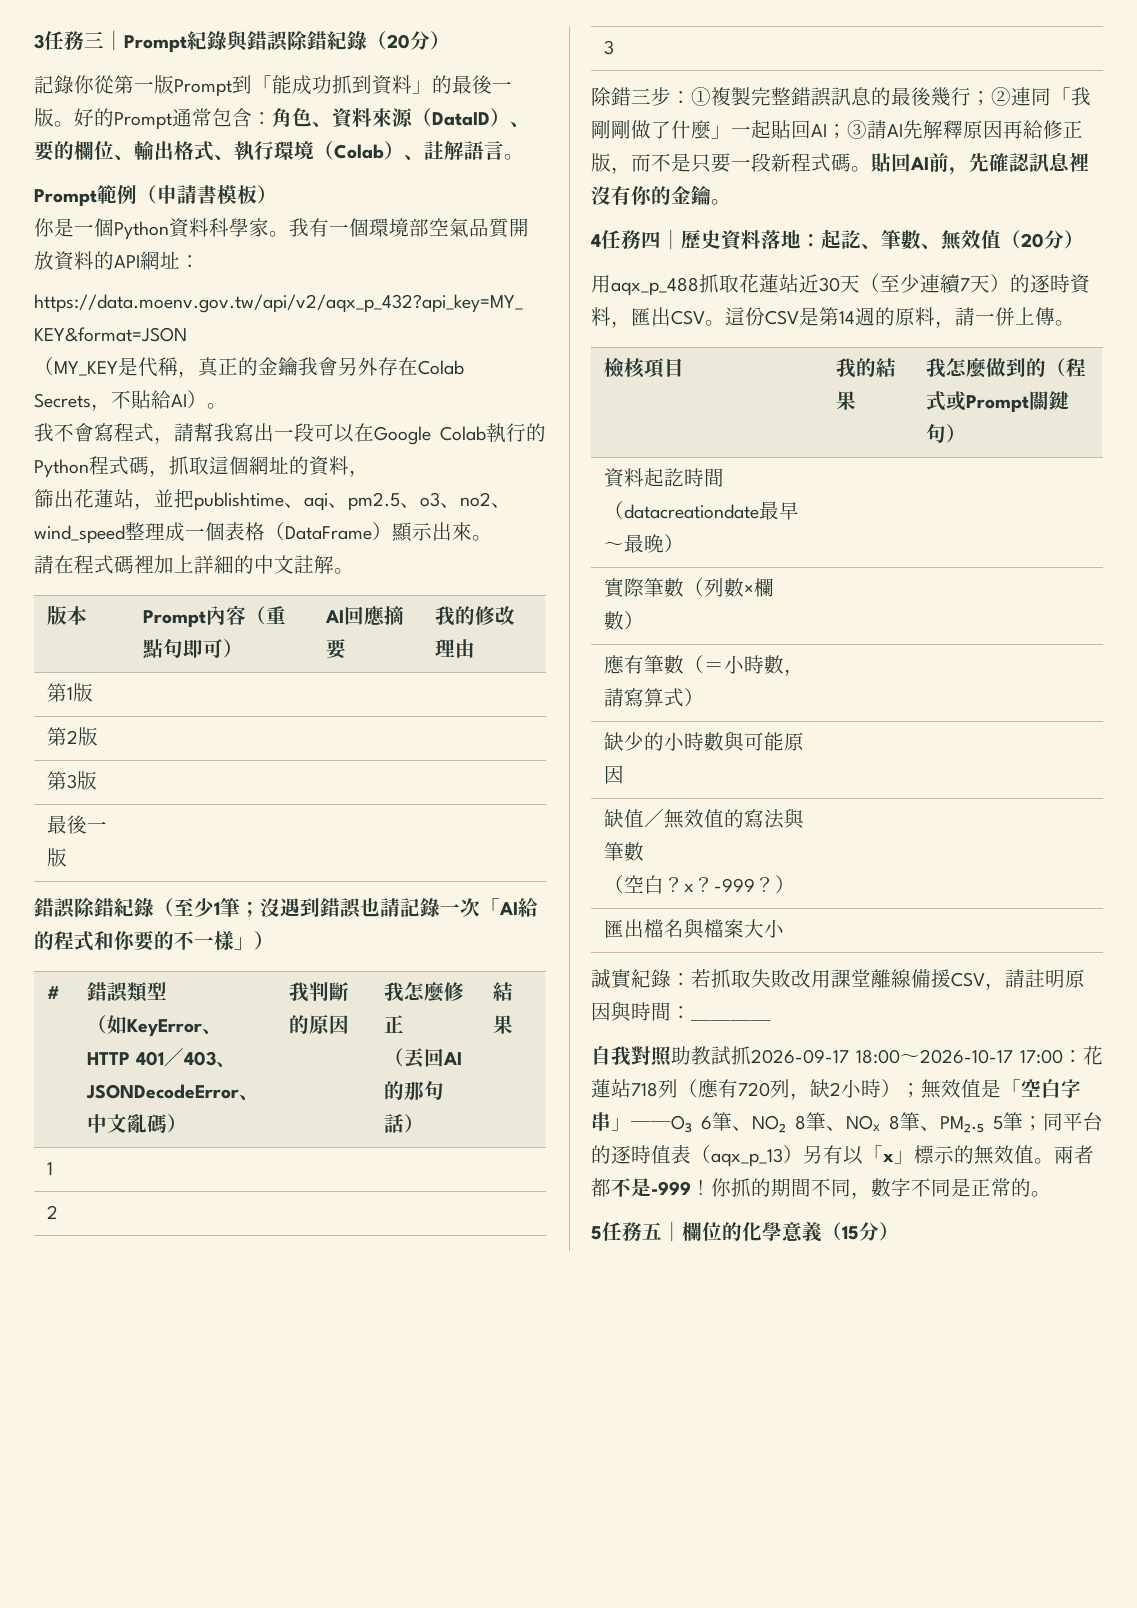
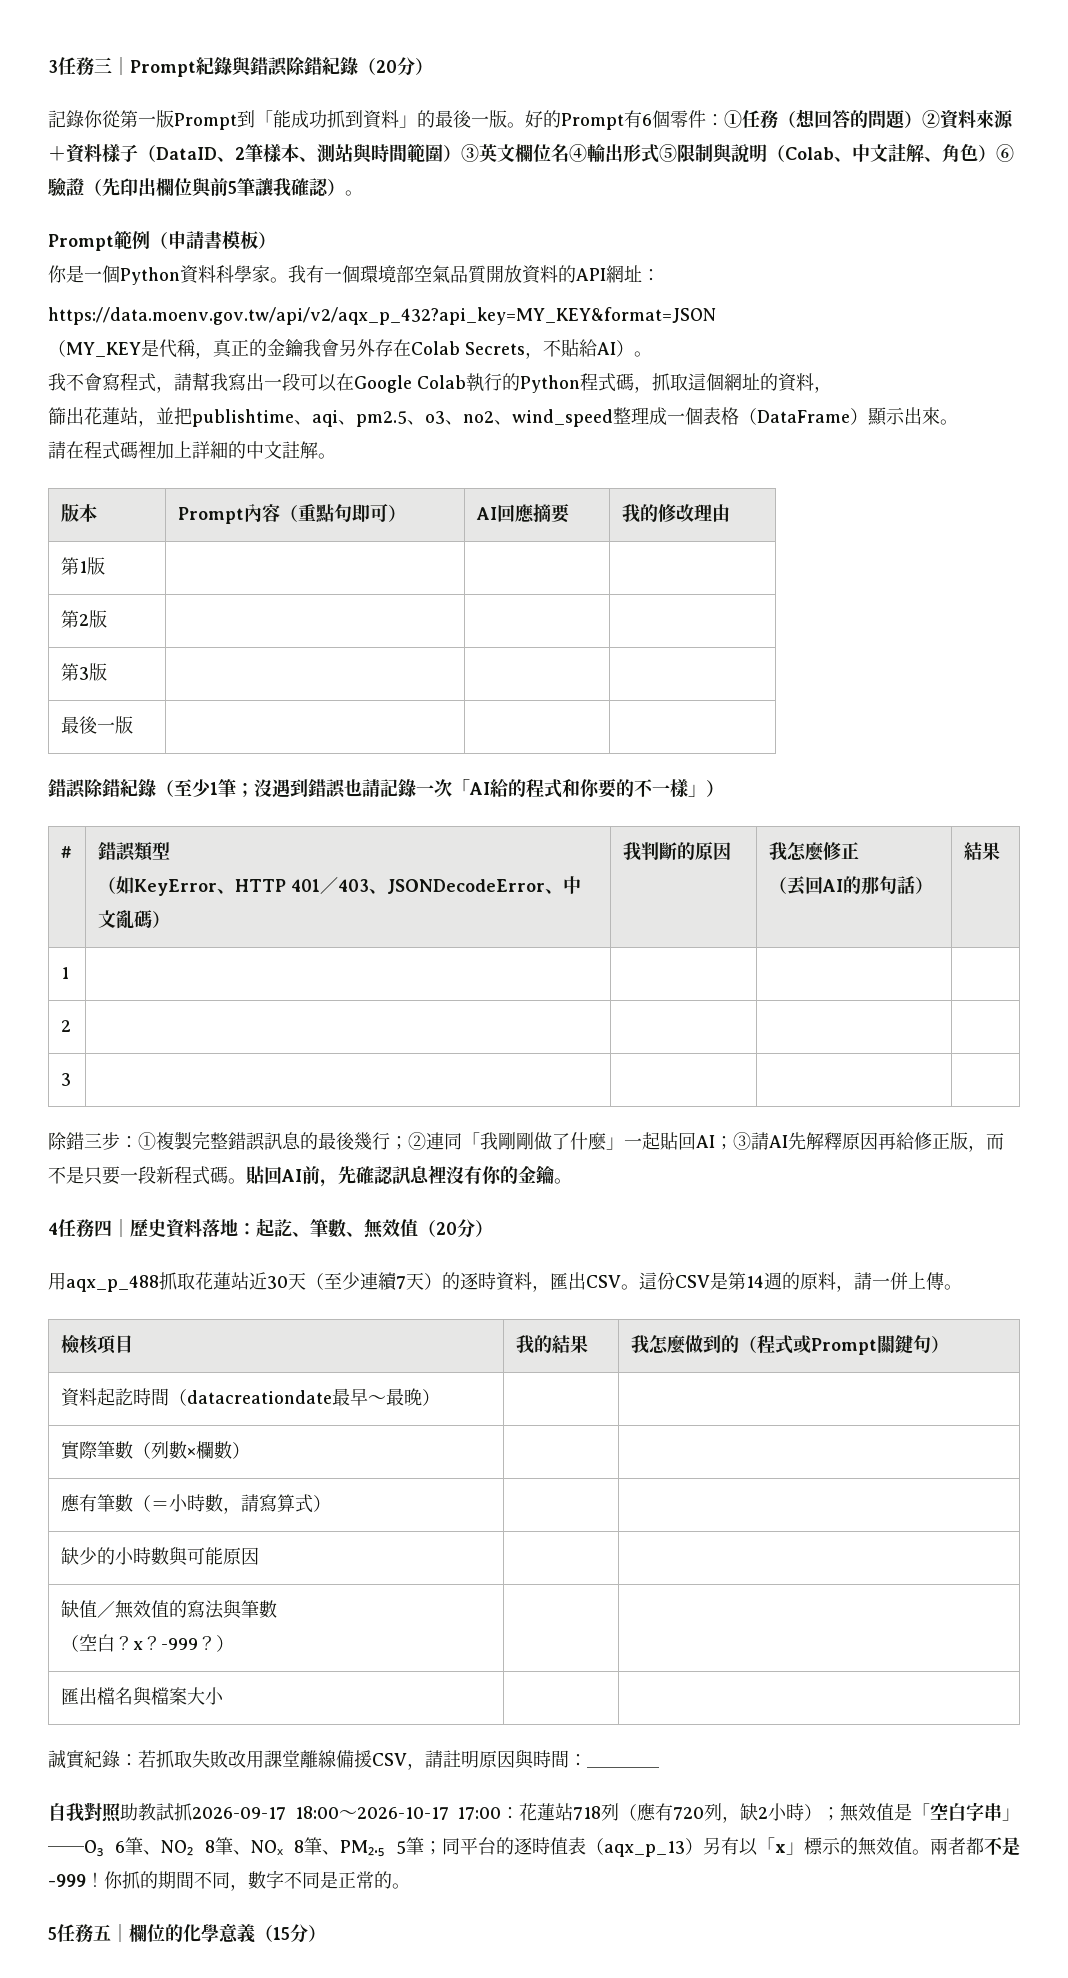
[172,108,530,129] [34,141,504,161] 通常包含：角色、資料來源（DataID）、要的欄位、輸出格式、執行環境（Colab）、註解語言 -> [624,109,1014,129] [48,143,1014,164] [47,178,345,198] 有6個零件：①任務（想回答的問題）②資料來源＋資料樣子（DataID、2筆樣本、測站與時間範圍）③英文欄位名④輸出形式⑤限制與說明（Colab、中文註解、角色）⑥驗證（先印出欄位與前5筆讓我確認）

